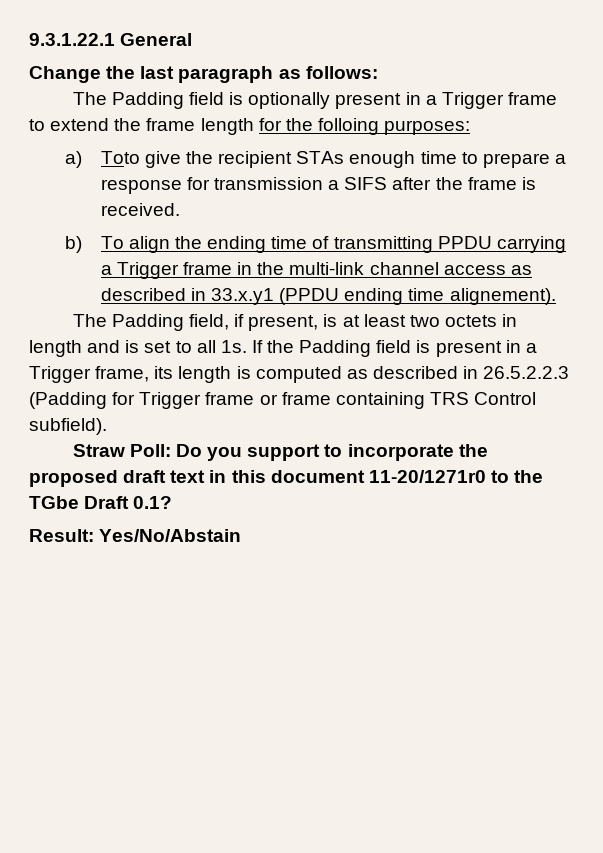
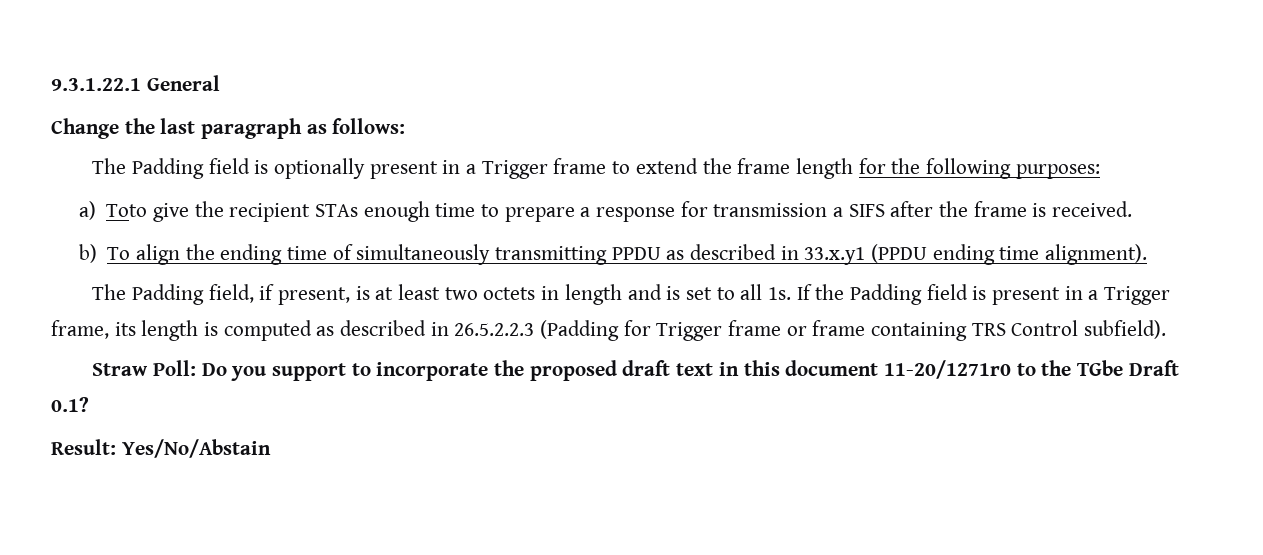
[317,118,379,135] folloing -> [925,158,1011,179] following
(330, 242) none -> [356,244,491,265] simultaneously
[496,236,566,253] [100,262,506,279] carrying a Trigger frame in the multi-link channel access -> (661, 253) none
[449,288,556,305] alignement). -> [1044,244,1147,265] alignment).

